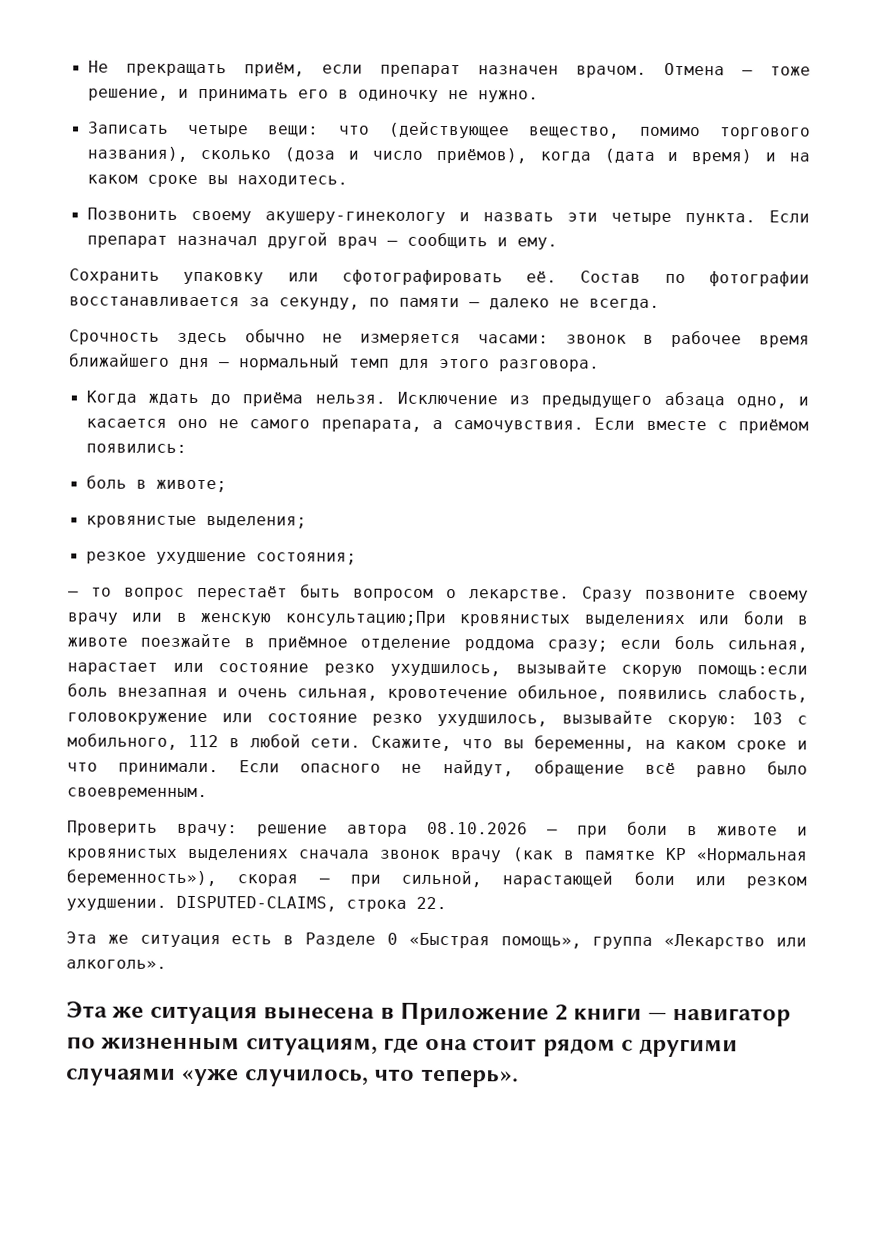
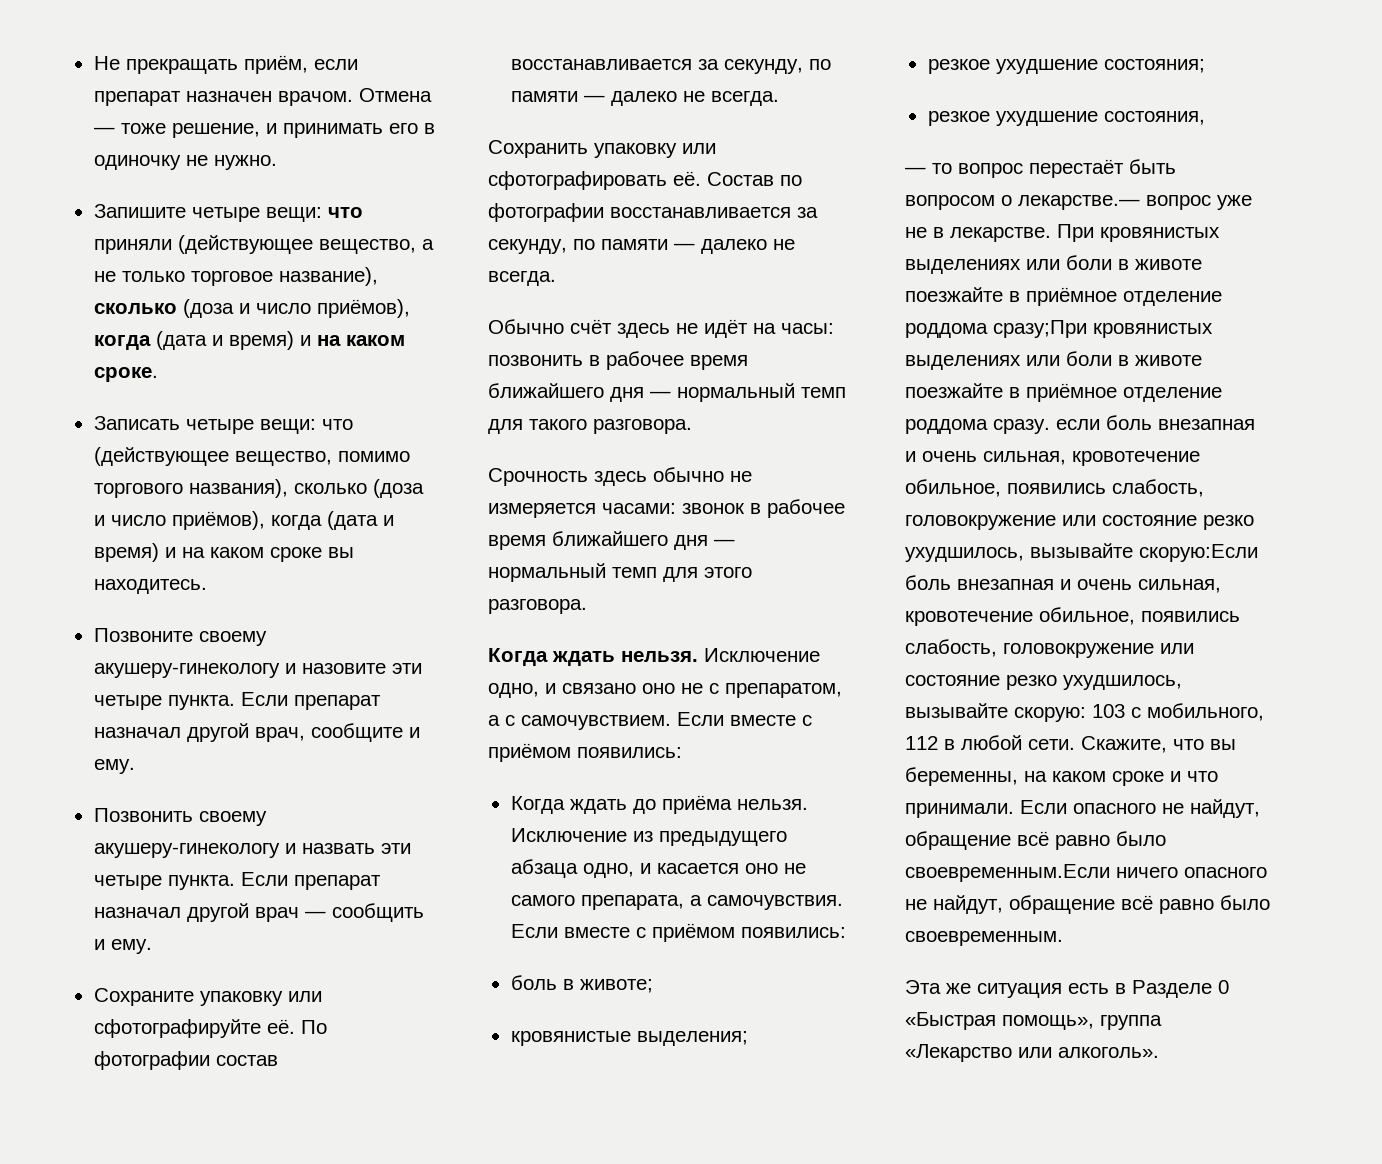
(539, 96) none -> [93,204,363,222] [93,235,434,254] [93,267,378,286] [93,299,410,318] [93,331,405,350] [93,367,158,382] // Запишите четыре вещи: что приняли (действующее вещество, а не только торговое название), сколько (доза и число приёмов), когда (дата и время) и на каком сроке.
(348, 181) none -> [93,628,267,646] [93,663,422,678] [93,692,381,710] [93,723,420,742] [93,759,135,774] // Позвоните своему акушеру-гинекологу и назовите эти четыре пункта. Если препарат назначал другой врач, сообщите и ему.
(558, 243) none -> [93,988,322,1006] [93,1019,327,1038] [93,1051,278,1070] [510,59,831,74] [510,91,779,106] // Сохраните упаковку или сфотографируйте её. По фотографии состав восстанавливается за секунду, по памяти — далеко не всегда.
(660, 304) none -> [488,319,834,338] [488,351,748,370] [488,383,846,402] [488,419,692,434] // Обычно счёт здесь не идёт на часы: позвонить в рабочее время ближайшего дня — нормальный темп для такого разговора.
(600, 365) none -> [488,648,820,666] [488,683,842,698] [488,712,812,730] [488,743,682,762] // Когда ждать нельзя. Исключение одно, и связано оно не с препаратом, а с самочувствием. Если вместе с приёмом появились:
(357, 558) none -> [927,111,1205,126] // резкое ухудшение состояния,
[469,586,809,603] [67,610,447,627] лекарстве. Сразу позвоните своему врачу или в женскую консультацию;При -> [1018,195,1252,210] [905,224,1094,242] лекарстве.— вопрос уже не в лекарстве. При
[547,635,809,653] [67,660,808,678] сразу; если боль сильная, нарастает или состояние резко ухудшилось, вызывайте скорую помощь:если -> [993,320,1213,338] [905,351,1202,370] [905,383,1222,402] [905,415,1255,434] [905,451,1200,466] [905,479,1204,497] [905,515,1254,530] [905,543,1258,562] сразу;При кровянистых выделениях или боли в животе поезжайте в приёмное отделение роддома сразу. если боль внезапная и очень сильная, кровотечение обильное, появились слабость, головокружение или состояние резко ухудшилось, вызывайте скорую:Если
[67,787,208,801] [67,820,808,838] [66,847,808,864] [66,869,807,889] [66,895,447,912] своевременным. // Проверить врачу: решение автора 08.10.2026 — при боли в животе и кровянистых выделениях сначала звонок врачу (как в памятке КР «Нормальная беременность»), скорая — при сильной, нарастающей боли или резком ухудшении. DISPUTED-CLAIMS, строка 22. -> [905,864,1267,882] [905,895,1270,914] [905,931,1063,946] своевременным.Если ничего опасного не найдут, обращение всё равно было своевременным.
[66,1001,792,1027] [66,1036,738,1058] [66,1067,519,1088] // Эта же ситуация вынесена в Приложение 2 книги — навигатор по жизненным ситуациям, где она стоит рядом с другими случаями «уже случилось, что теперь». -> (1159, 1052) none

